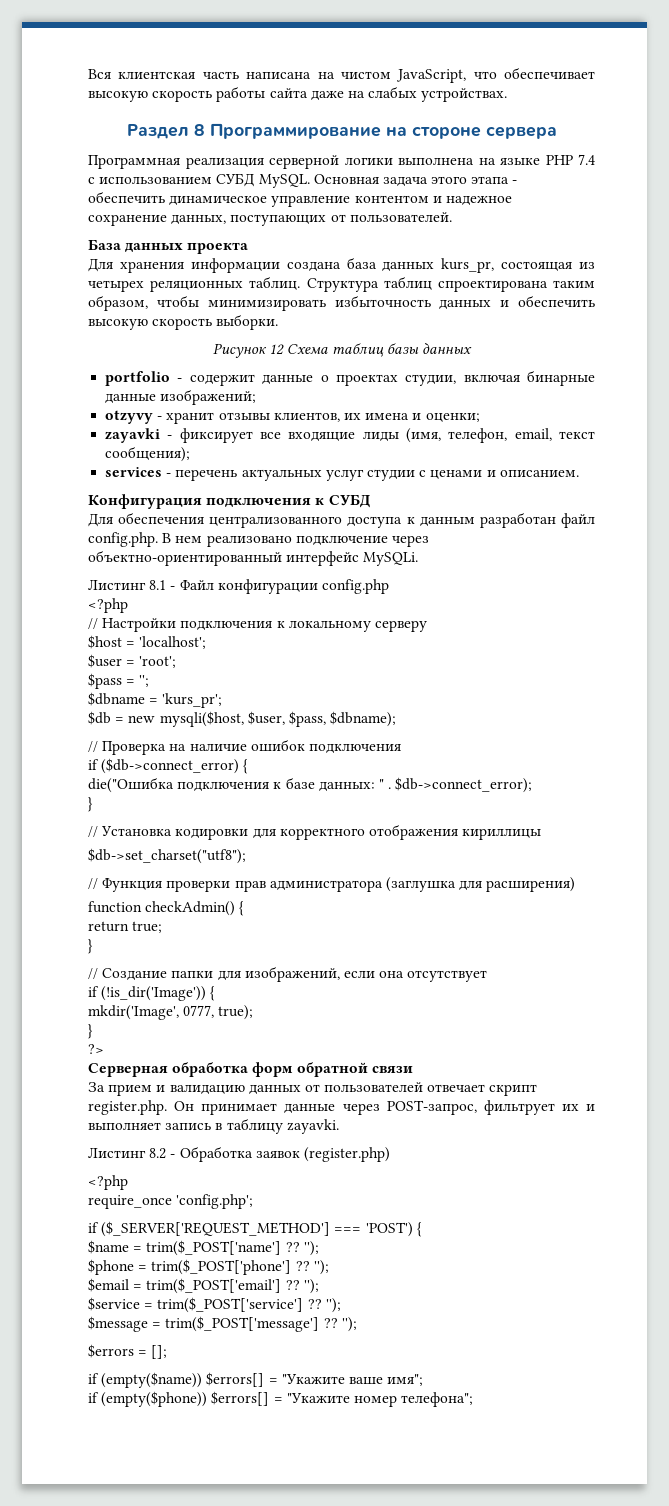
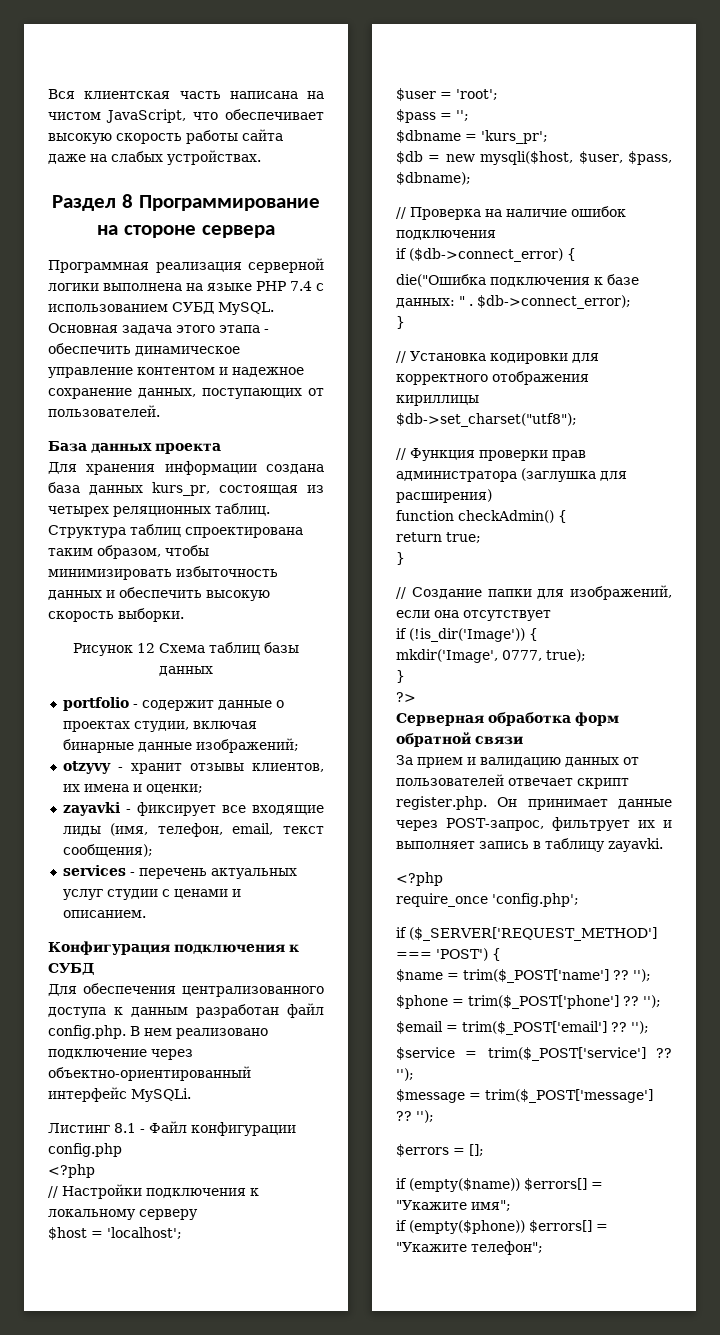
[88,1146,390,1162] // Листинг 8.2 - Обработка заявок (register.php) -> (663, 845) none
[348,1377,383,1385] ваше -> (467, 1205) none
[353,1392,474,1407] номер телефона"; -> [471,1241,543,1255] телефон";

